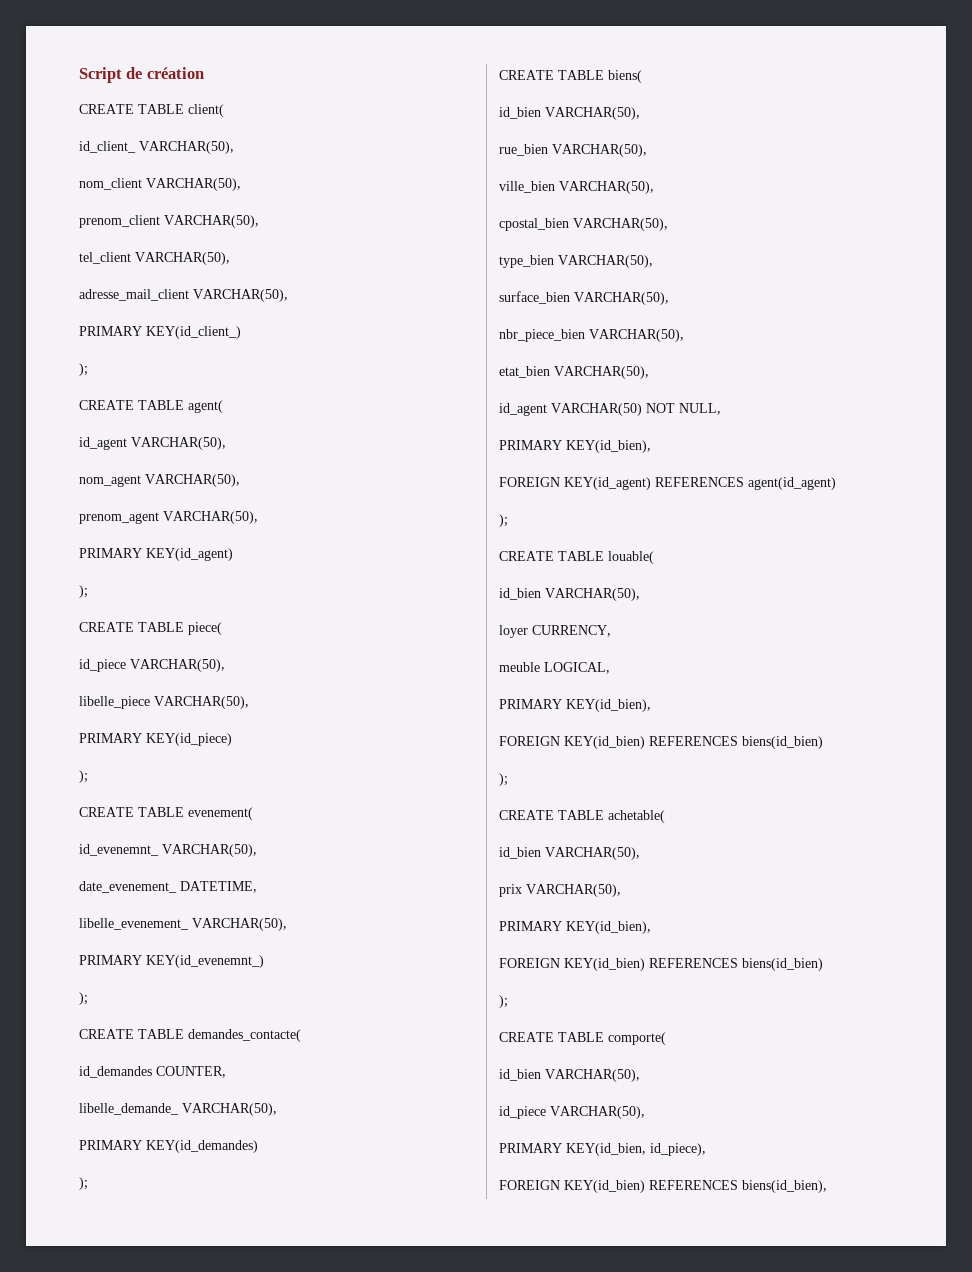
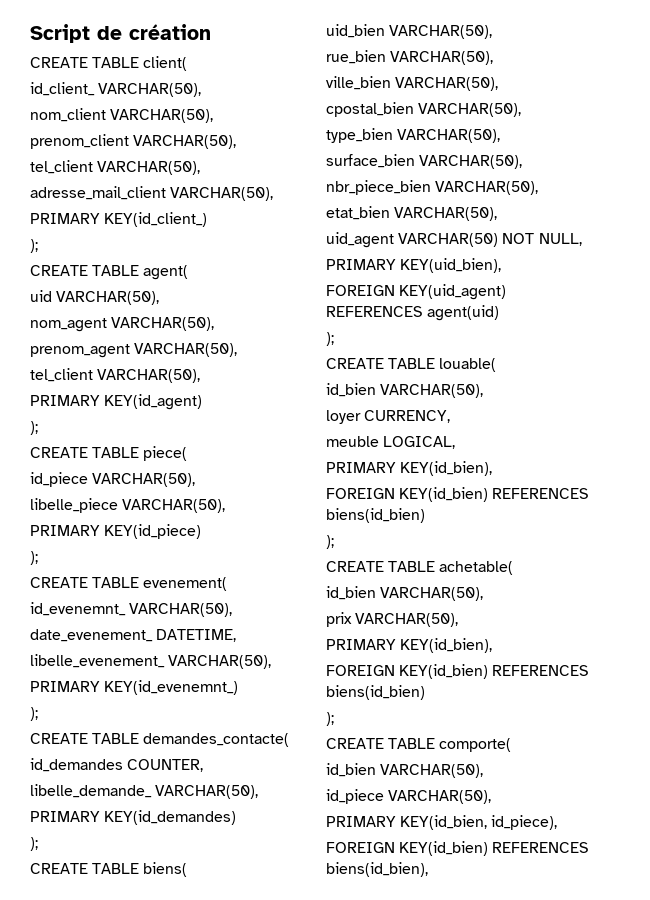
[79,437,127,450] id_agent -> [30,290,52,302] uid
(258, 517) none -> [30,368,201,383] // tel_client VARCHAR(50),
[499,107,541,119] id_bien -> [326,24,385,38] uid_bien
[499,403,547,416] id_agent -> [326,232,394,248] uid_agent
[566,440,651,453] [499,477,836,490] KEY(id_bien), // FOREIGN KEY(id_agent) REFERENCES agent(id_agent) -> [400,258,502,273] [326,284,507,300] [326,305,500,321] KEY(uid_bien), // FOREIGN KEY(uid_agent) REFERENCES agent(uid)

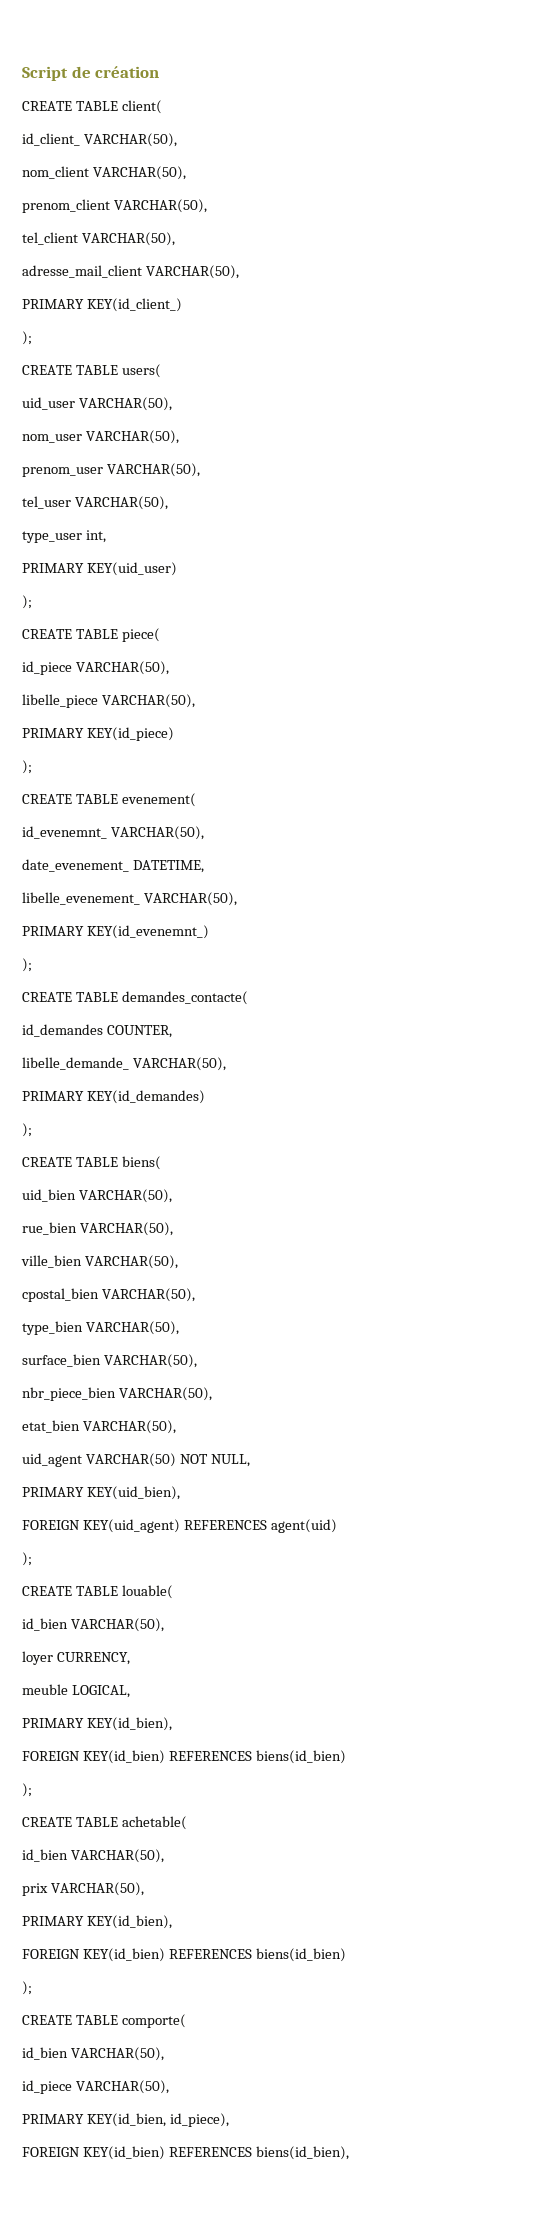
[143,265,189,280] [30,290,160,305] [30,317,215,332] [30,343,238,358] [30,368,201,383] [30,394,203,410] agent( // uid VARCHAR(50), // nom_agent VARCHAR(50), // prenom_agent VARCHAR(50), // tel_client VARCHAR(50), // PRIMARY KEY(id_agent) -> [121,364,161,378] [22,397,172,411] [22,430,179,444] [22,463,200,477] [22,496,168,510] [22,530,106,543] [22,562,177,576] users( // uid_user VARCHAR(50), // nom_user VARCHAR(50), // prenom_user VARCHAR(50), // tel_user VARCHAR(50), // type_user int, // PRIMARY KEY(uid_user)

